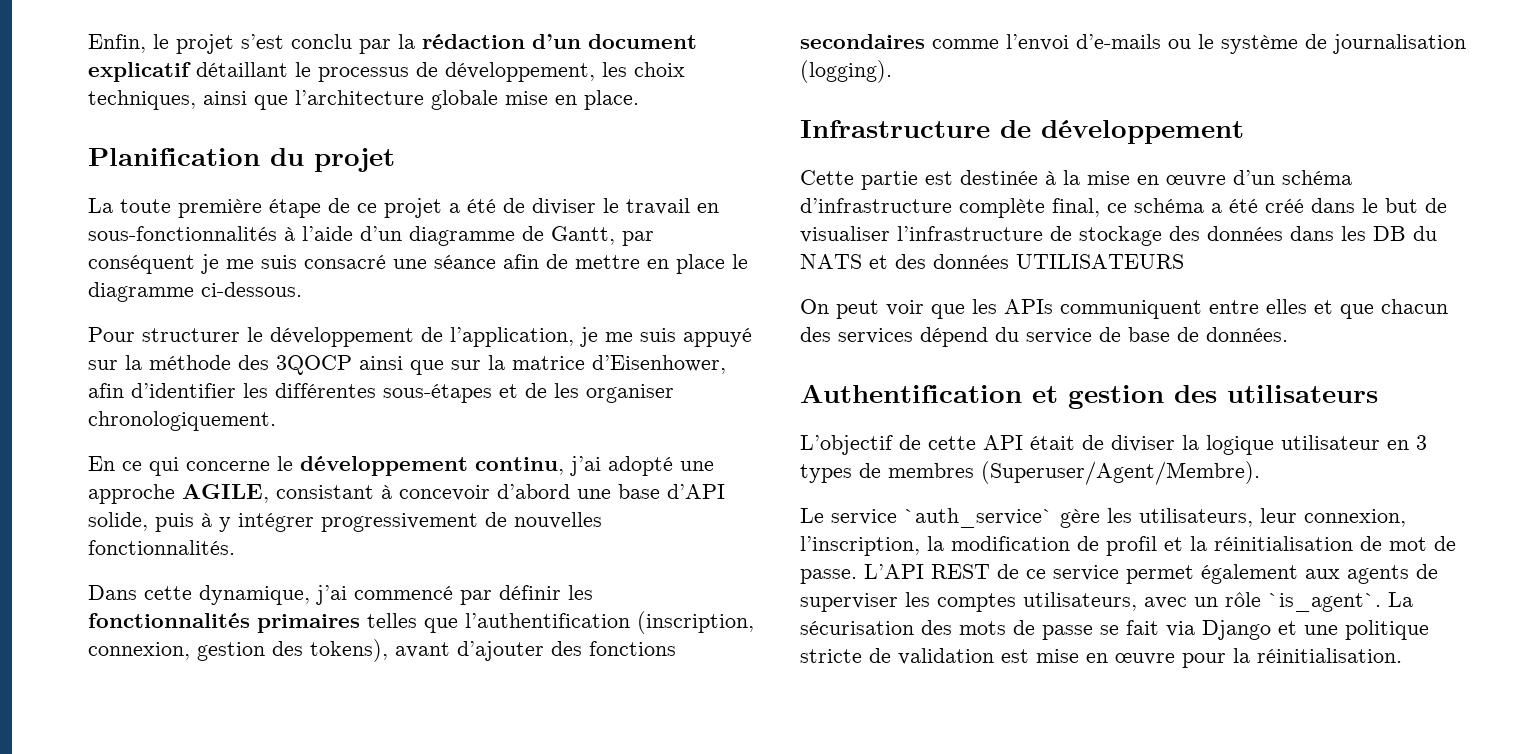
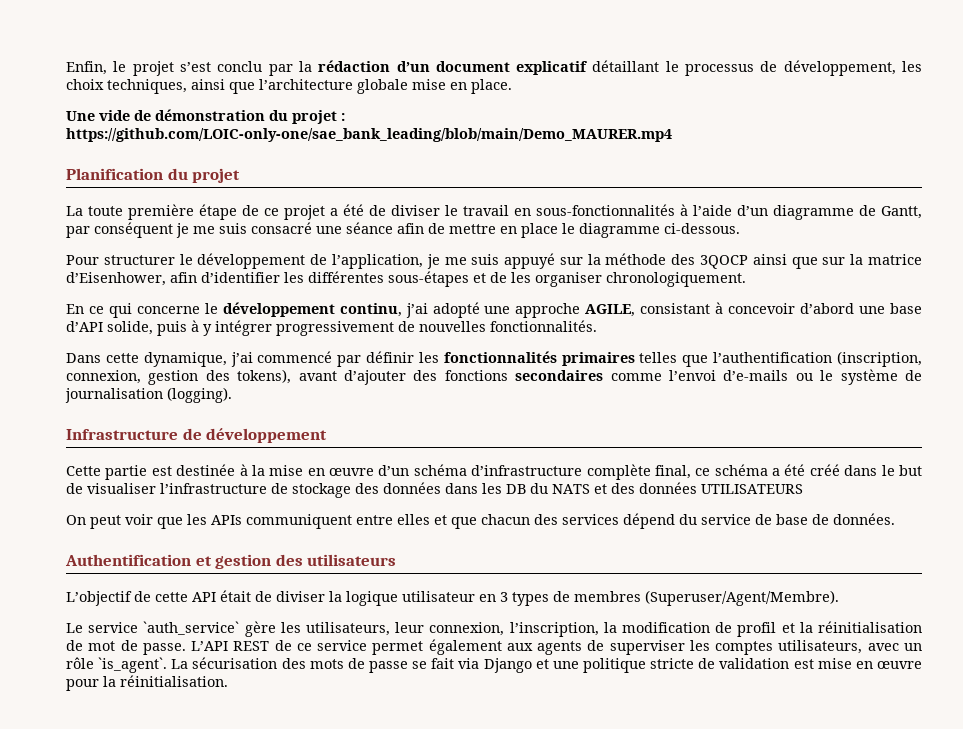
(639, 100) none -> [66,109,345,124] [66,128,672,142] // Une vide de démonstration du projet : https://github.com/LOIC-only-one/sae_bank_leading/blob/main/Demo_MAURER.mp4

